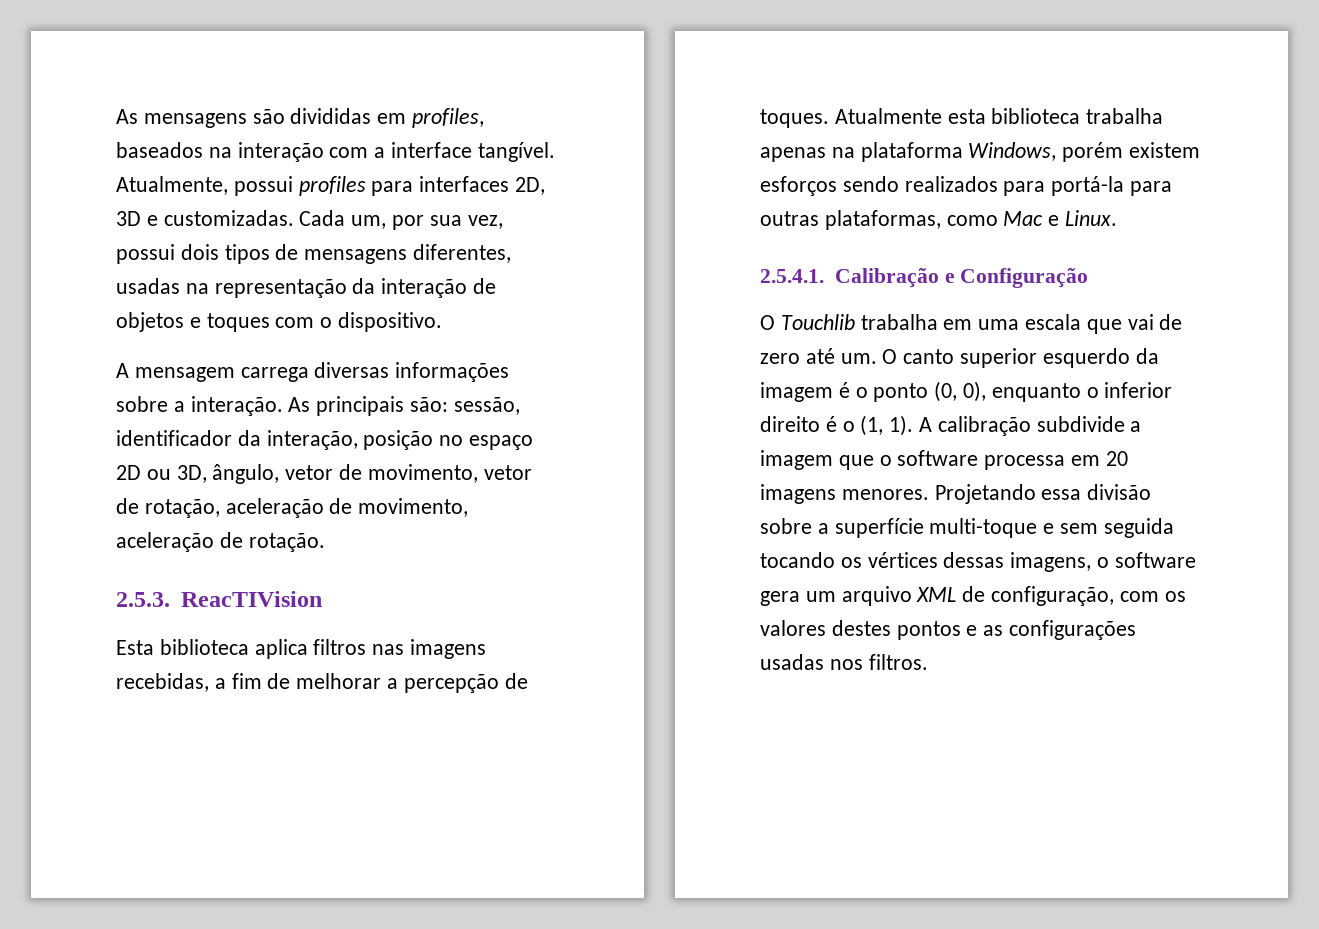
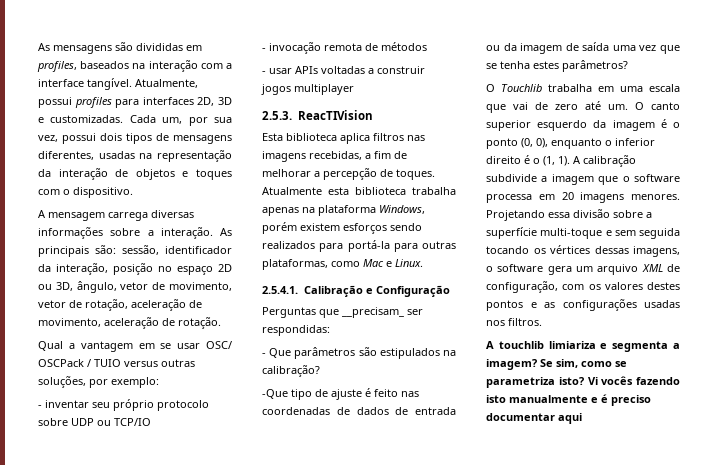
(325, 542) none -> [38,341,232,352] [38,359,195,367] [38,376,159,388] [38,399,209,411] [38,418,151,426] [262,42,427,54] [262,66,425,74] [261,84,354,95] // Qual a vantagem em se usar OSC/ OSCPack / TUIO versus outras soluções, por exemplo: // - inventar seu próprio protocolo sobre UDP ou TCP/IO // - invocação remota de métodos // - usar APIs voltadas a construir jogos multiplayer
(1089, 278) none -> [262,307,423,318] [262,325,330,336] [262,347,456,359] [262,365,320,377] [262,388,419,400] [262,407,456,415] [486,42,680,54] [486,60,628,72] // Perguntas que __precisam_ ser respondidas: // - Que parâmetros são estipulados na calibração? // -Que tipo de ajuste é feito nas coordenadas de dados de entrada ou da imagem de saída uma vez que se tenha estes parâmetros?
(928, 662) none -> [486,341,680,352] [486,359,627,370] [486,376,680,388] [486,394,651,406] [486,413,582,424] // A touchlib limiariza e segmenta a imagem? Se sim, como se parametriza isto? Vi vocês fazendo isto manualmente e é preciso documentar aqui

